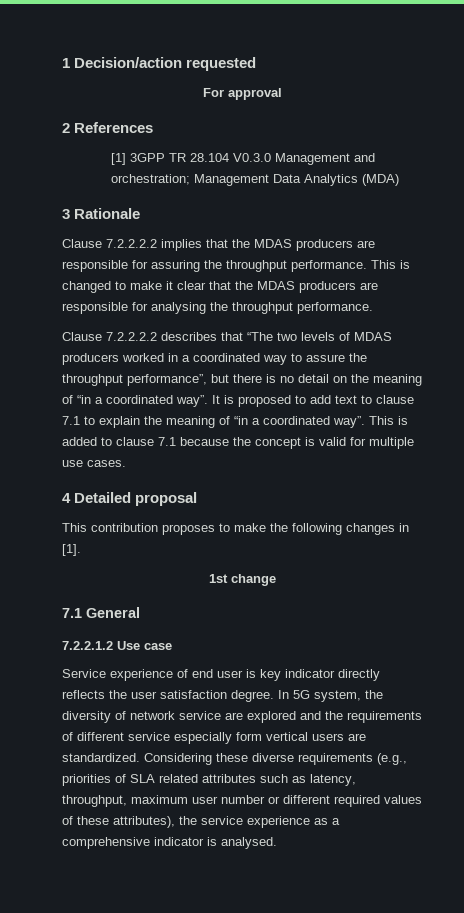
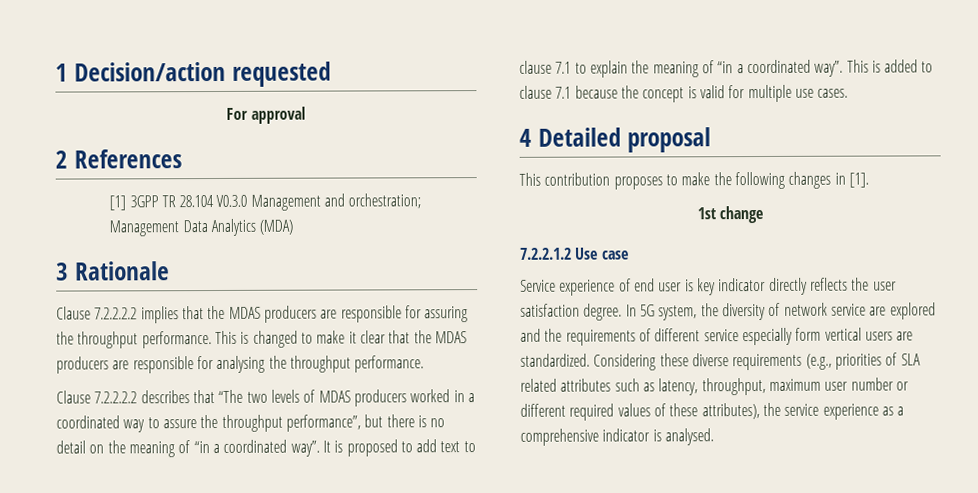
[62,607,140,618] // 7.1 General -> (764, 214) none

